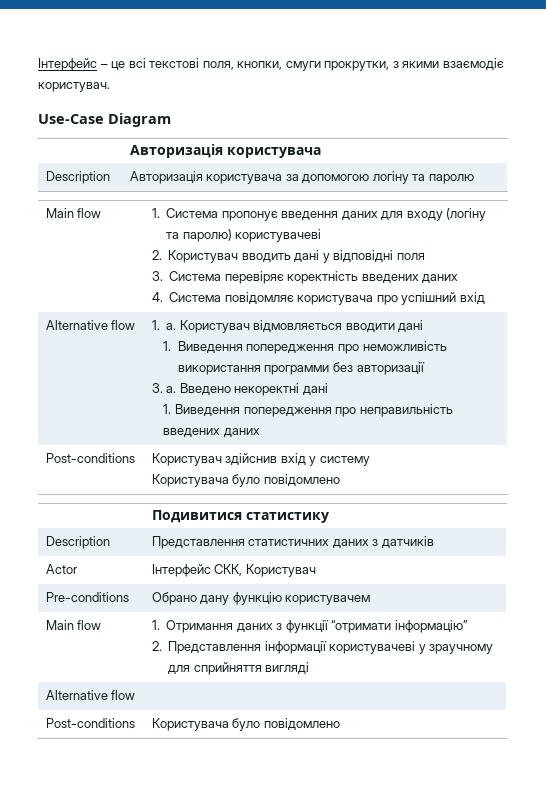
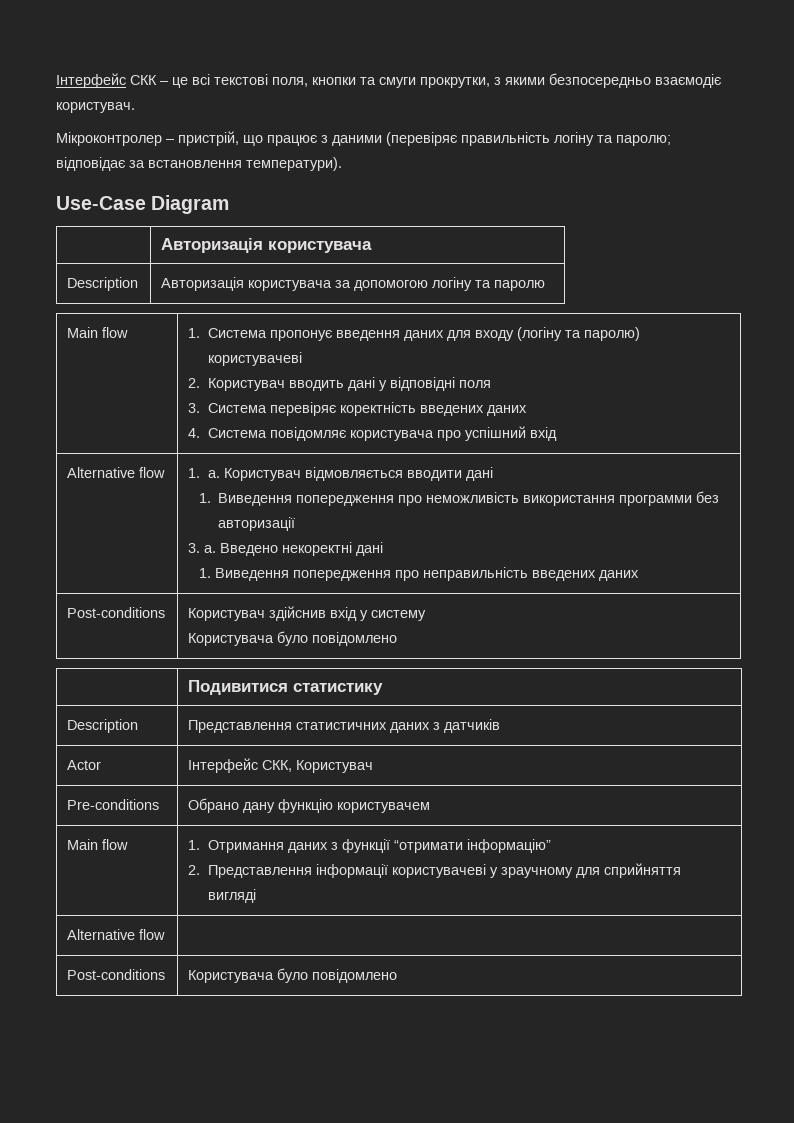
[38,58,97,71] Інтерфейс -> [56,73,157,88] Інтерфейс СКК
[237,61,283,70] кнопки, -> [312,77,376,85] кнопки та
(440, 64) none -> [549,73,651,88] безпосередньо
(110, 87) none -> [56,131,671,146] [56,157,342,171] // Мікроконтролер – пристрій, що працює з даними (перевіряє правильність логіну та паролю; відповідає за встановлення температури).

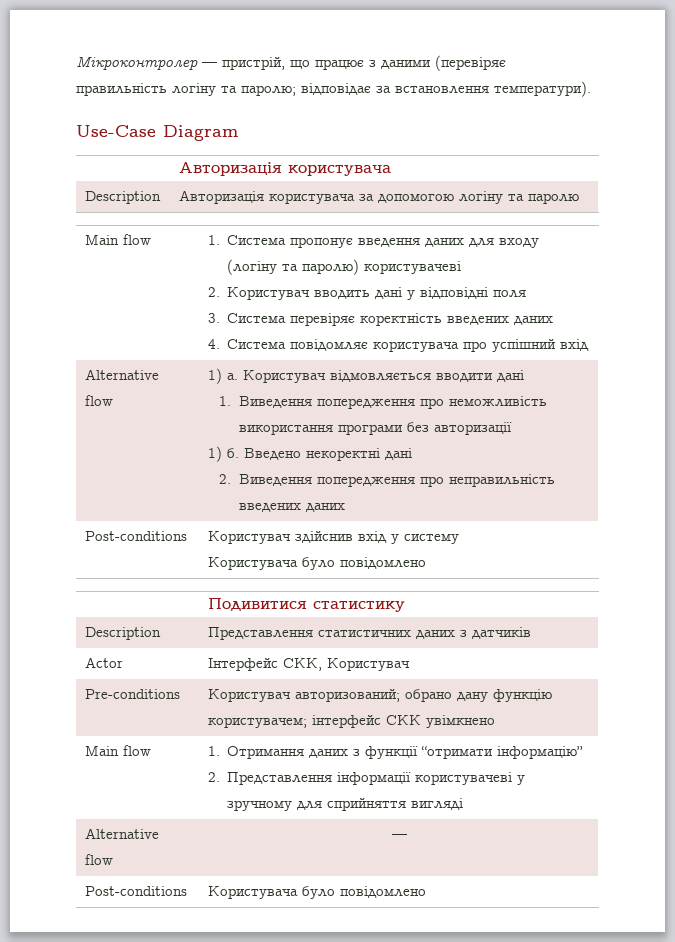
[56,73,722,88] [56,102,135,113] [56,132,175,146] Інтерфейс СКК – це всі текстові поля, кнопки та смуги прокрутки, з якими безпосередньо взаємодіє користувач. // Мікроконтролер – -> [76,56,217,70] Мікроконтролер —
[188,468,201,478] 1. -> [207,368,222,384] 1)
[618,495,692,506] программи -> [337,424,403,435] програми
[188,543,217,553] 3. а. -> [207,446,239,462] 1) б.
[198,568,211,578] 1. -> [219,474,232,484] 2.
[188,798,431,813] Обрано дану функцію користувачем -> [207,689,552,702] [207,715,495,728] Користувач авторизований; обрано дану функцію користувачем; інтерфейс СКК увімкнено
[500,867,573,878] зраучному -> [227,800,293,811] зручному
(166, 934) none -> [391,834,407,839] —

